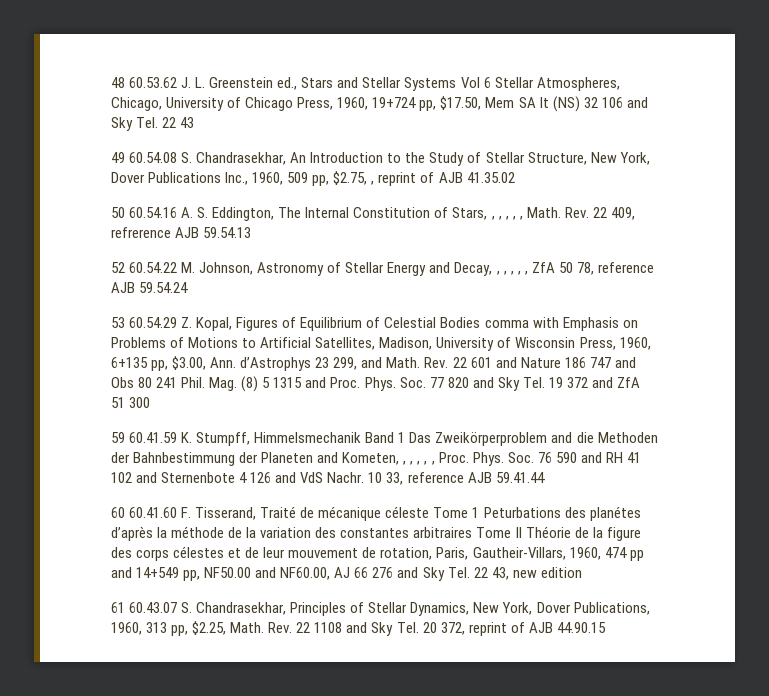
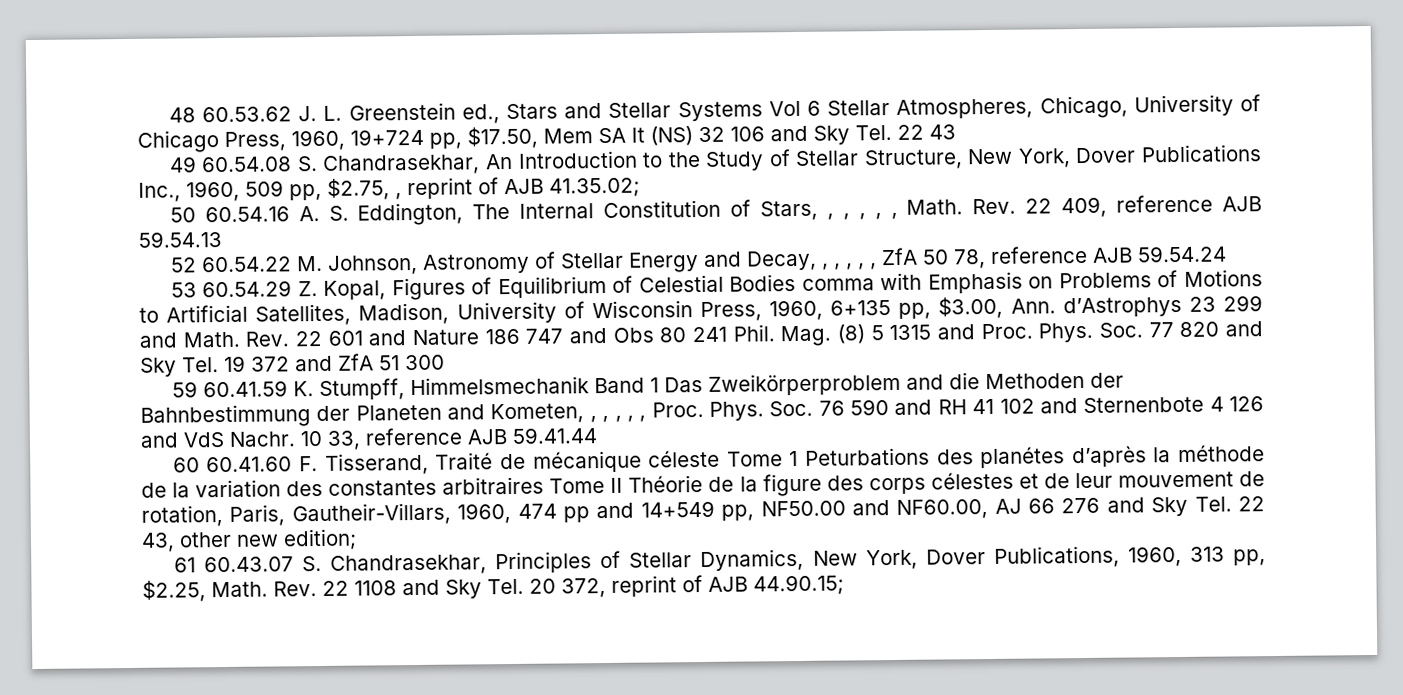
[466,172,515,183] 41.35.02 -> [549,177,640,198] 41.35.02;
[111,227,171,238] refrerence -> [1116,194,1214,213] reference
[333,357,358,370] 299, -> [1223,295,1263,312] 299
[512,567,582,578] new edition -> [179,528,357,551] other new edition;
[556,622,606,633] 44.90.15 -> [753,574,844,596] 44.90.15;

